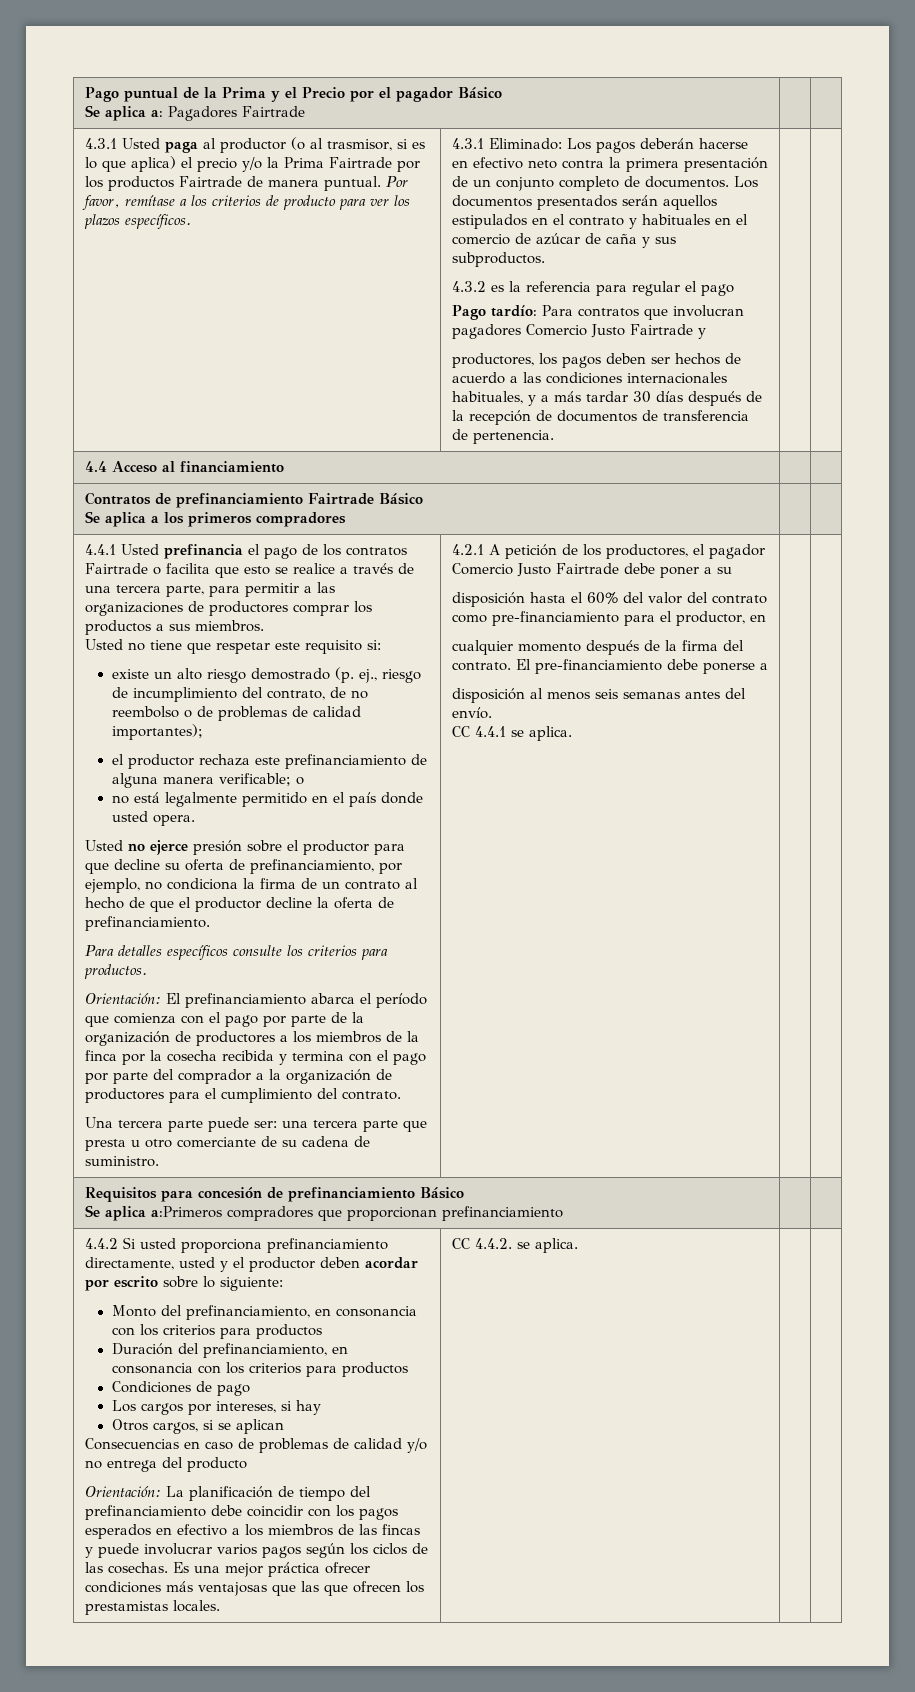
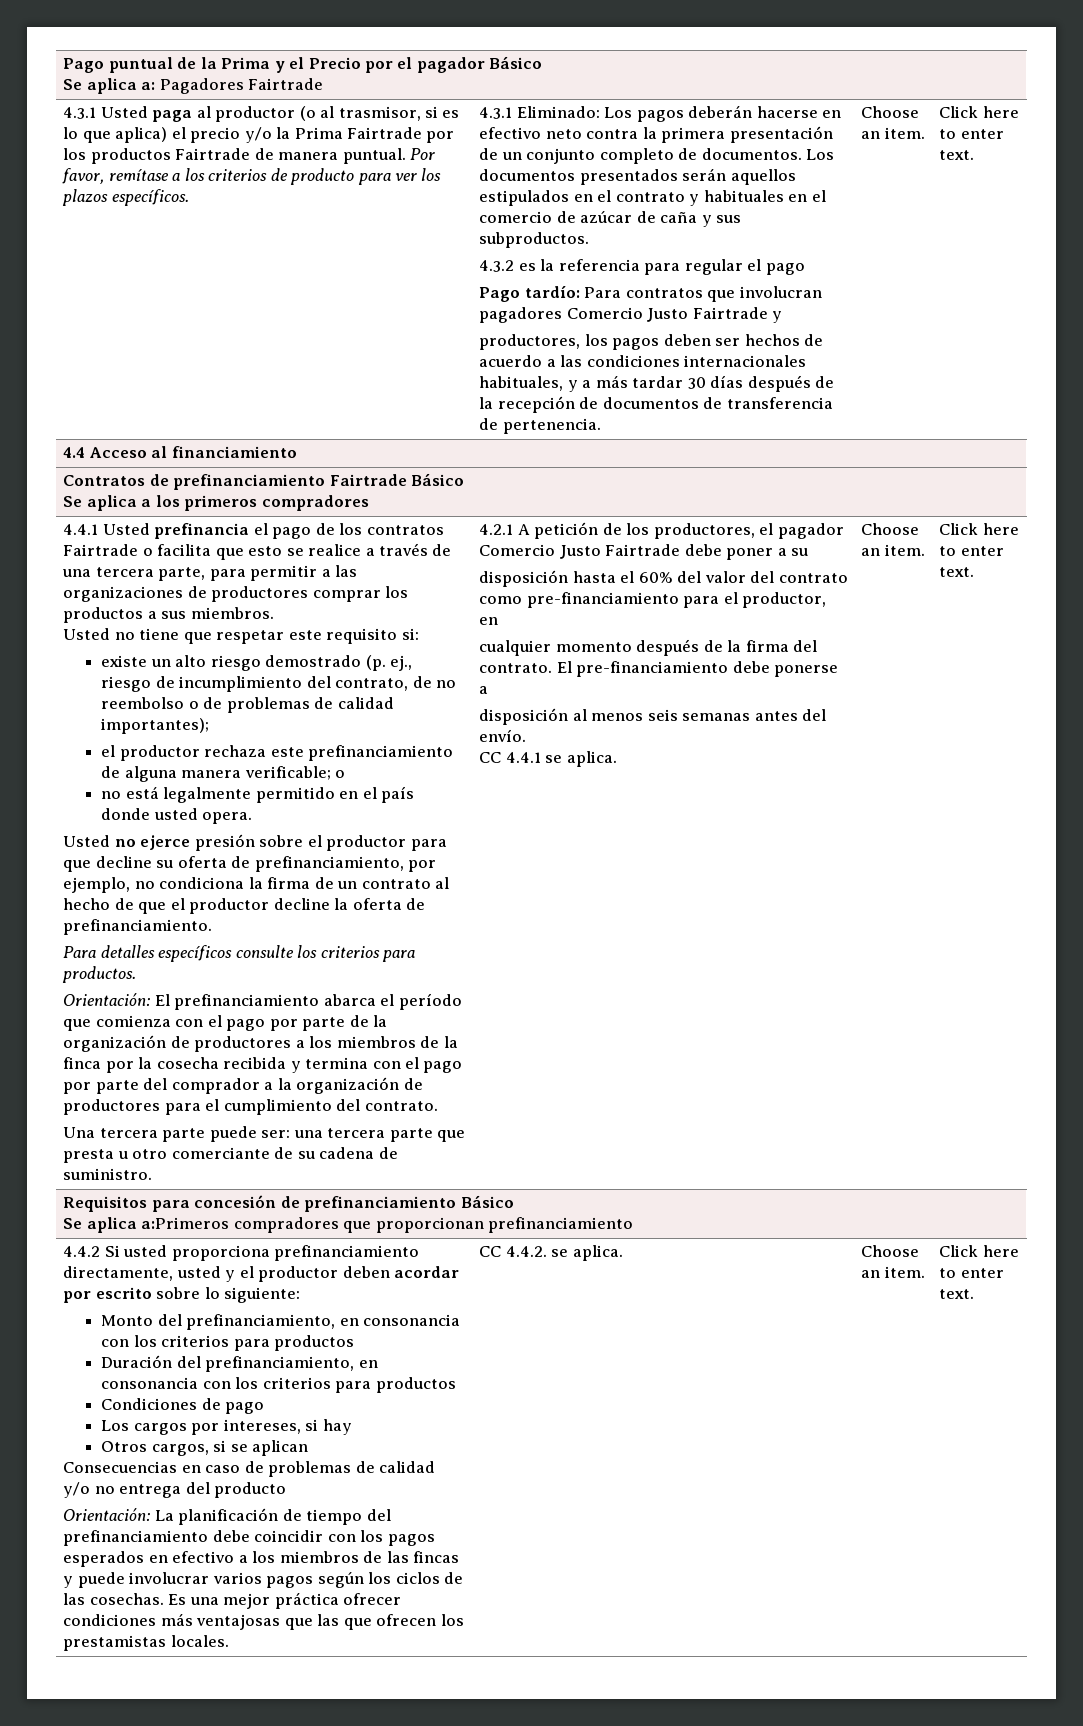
(554, 437) | -> [861,106,920,118] [861,127,925,139] [939,106,1019,118] [939,129,1004,139] [939,150,975,160] Choose an item. | Click here to enter text.
(572, 733) | -> [861,523,920,535] [861,544,925,556] [939,523,1019,535] [939,546,1004,556] [939,567,975,577] Choose an item. | Click here to enter text.
(578, 1245) | -> [861,1245,920,1257] [861,1266,925,1278] [939,1245,1019,1257] [939,1268,1004,1278] [939,1289,975,1299] Choose an item. | Click here to enter text.

